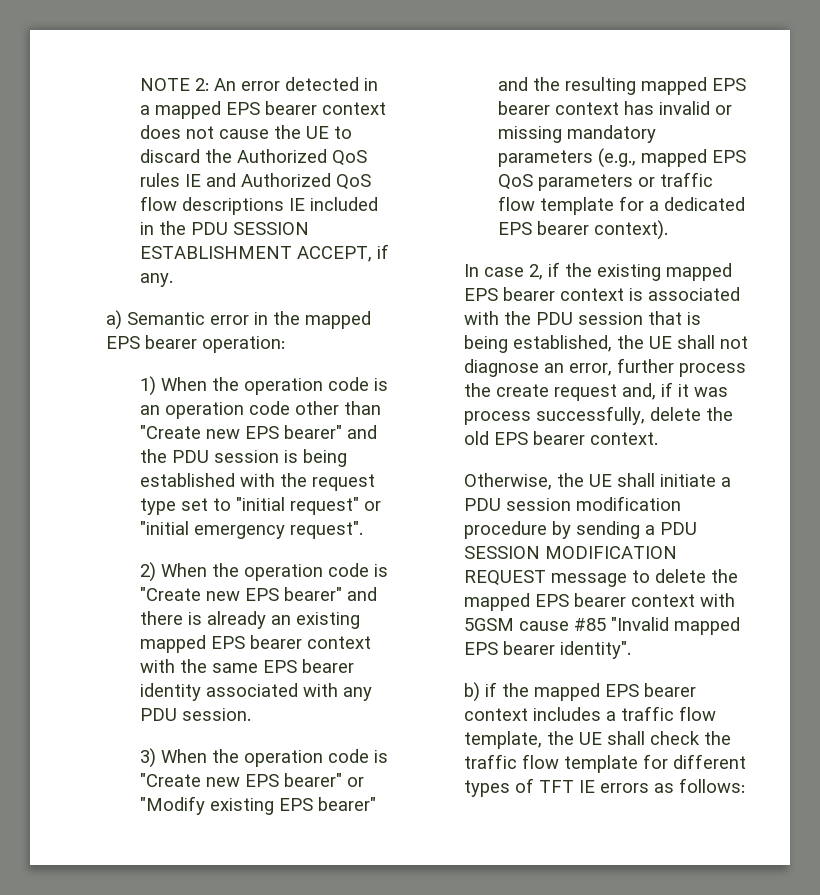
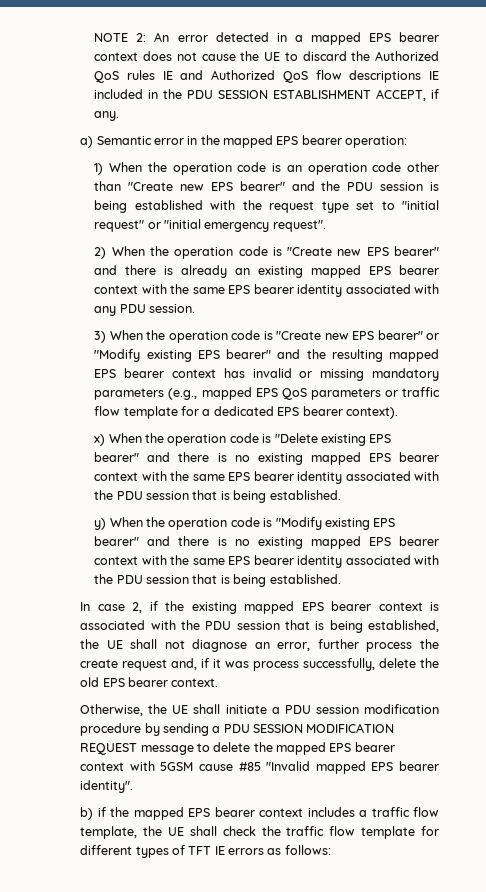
(669, 230) none -> [94,433,392,446] [94,452,439,465] [94,471,439,484] [94,490,341,503] [94,517,396,530] [94,536,439,549] [94,555,439,568] [94,574,341,587] // x) When the operation code is "Delete existing EPS bearer" and there is no existing mapped EPS bearer context with the same EPS bearer identity associated with the PDU session that is being established. // y) When the operation code is "Modify existing EPS bearer" and there is no existing mapped EPS bearer context with the same EPS bearer identity associated with the PDU session that is being established.

